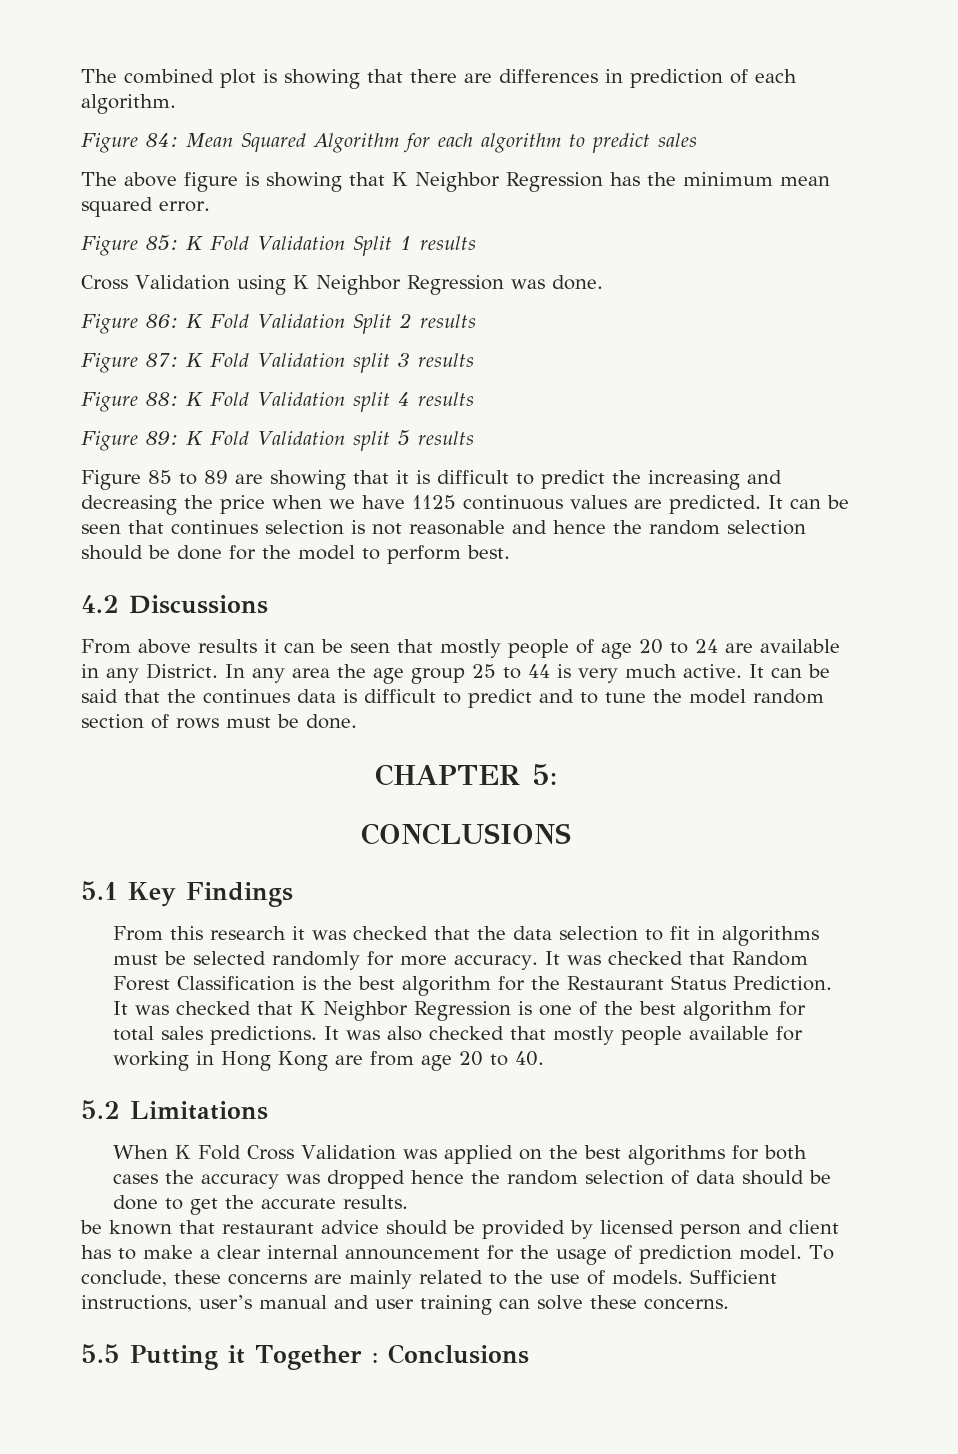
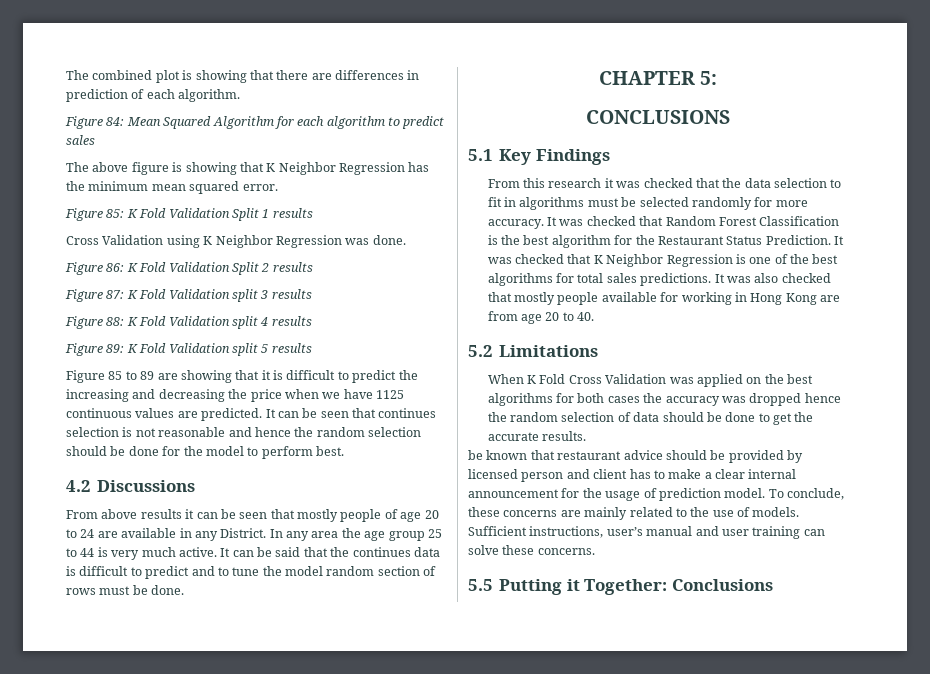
[682,1001,772,1021] algorithm -> [487,273,553,286] algorithms
[255,1345,379,1370] Together : -> [584,579,668,595] Together:

